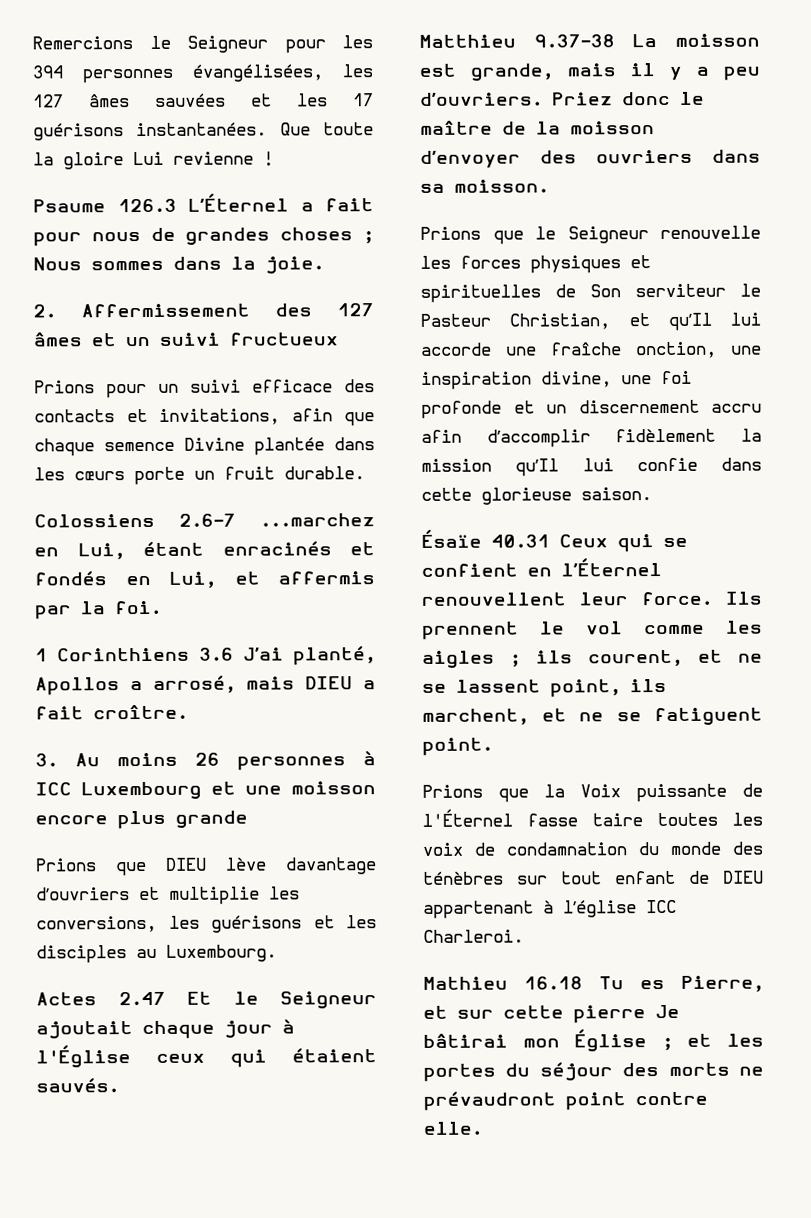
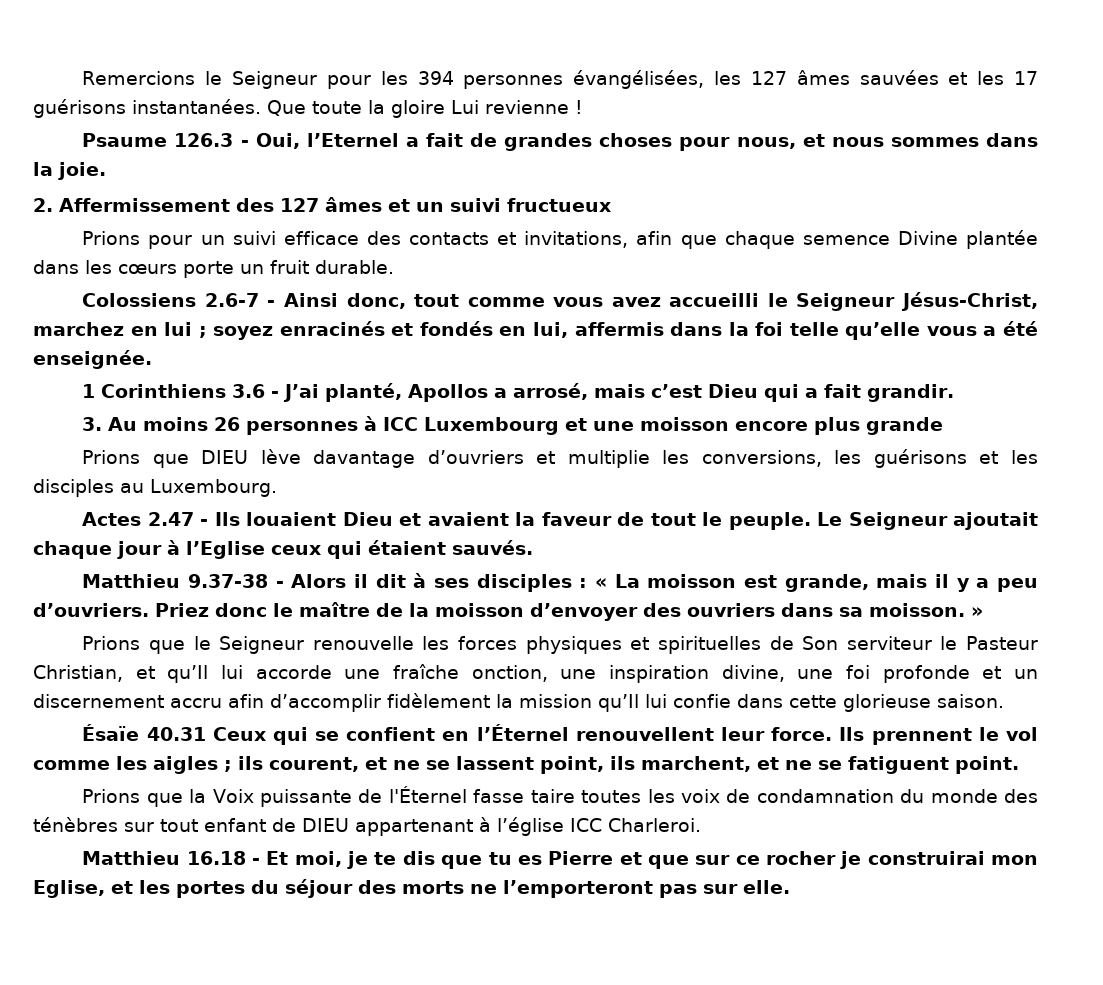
[188,193,374,212] [33,227,375,247] [33,257,82,271] L’Éternel a fait pour nous de grandes choses ; Nous -> [240,133,884,151] - Oui, l’Eternel a fait de grandes choses pour nous, et nous
[260,513,375,527] [34,541,375,560] [34,571,375,588] [34,600,162,620] ...marchez en Lui, étant enracinés et fondés en Lui, et affermis par la foi. -> [267,292,1038,311] [33,321,1038,340] [33,350,152,369] - Ainsi donc, tout comme vous avez accueilli le Seigneur Jésus-Christ, marchez en lui ; soyez enracinés et fondés en lui, affermis dans la foi telle qu’elle vous a été enseignée.
(234, 654) none -> [271,391,280,398] -
[305,676,376,690] [35,704,188,720] DIEU a fait croître. -> [651,384,955,402] c’est Dieu qui a fait grandir.
[187,991,259,1005] Et le -> [200,512,843,530] - Ils louaient Dieu et avaient la faveur de tout le peuple. Le
[36,1045,131,1069] l'Église -> [186,541,265,559] l’Eglise
(615, 41) none -> [275,573,608,592] - Alors il dit à ses disciples : «
(549, 186) none -> [971,607,983,617] »
[423,975,764,992] [423,1004,680,1024] [423,1029,673,1053] Mathieu 16.18 Tu es Pierre, et sur cette pierre Je bâtirai mon Église ; -> [82,851,1038,869] [33,880,105,898] Matthieu 16.18 - Et moi, je te dis que tu es Pierre et que sur ce rocher je construirai mon Eglise,
[423,1091,708,1111] prévaudront point contre -> [503,880,738,898] l’emporteront pas sur

